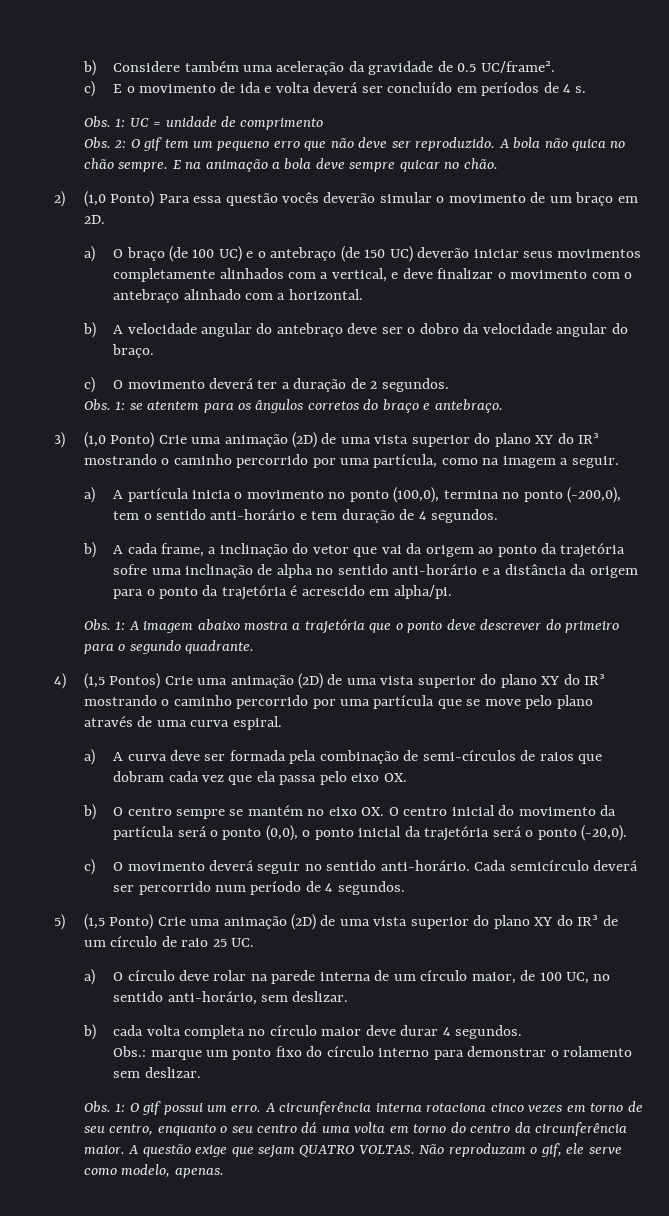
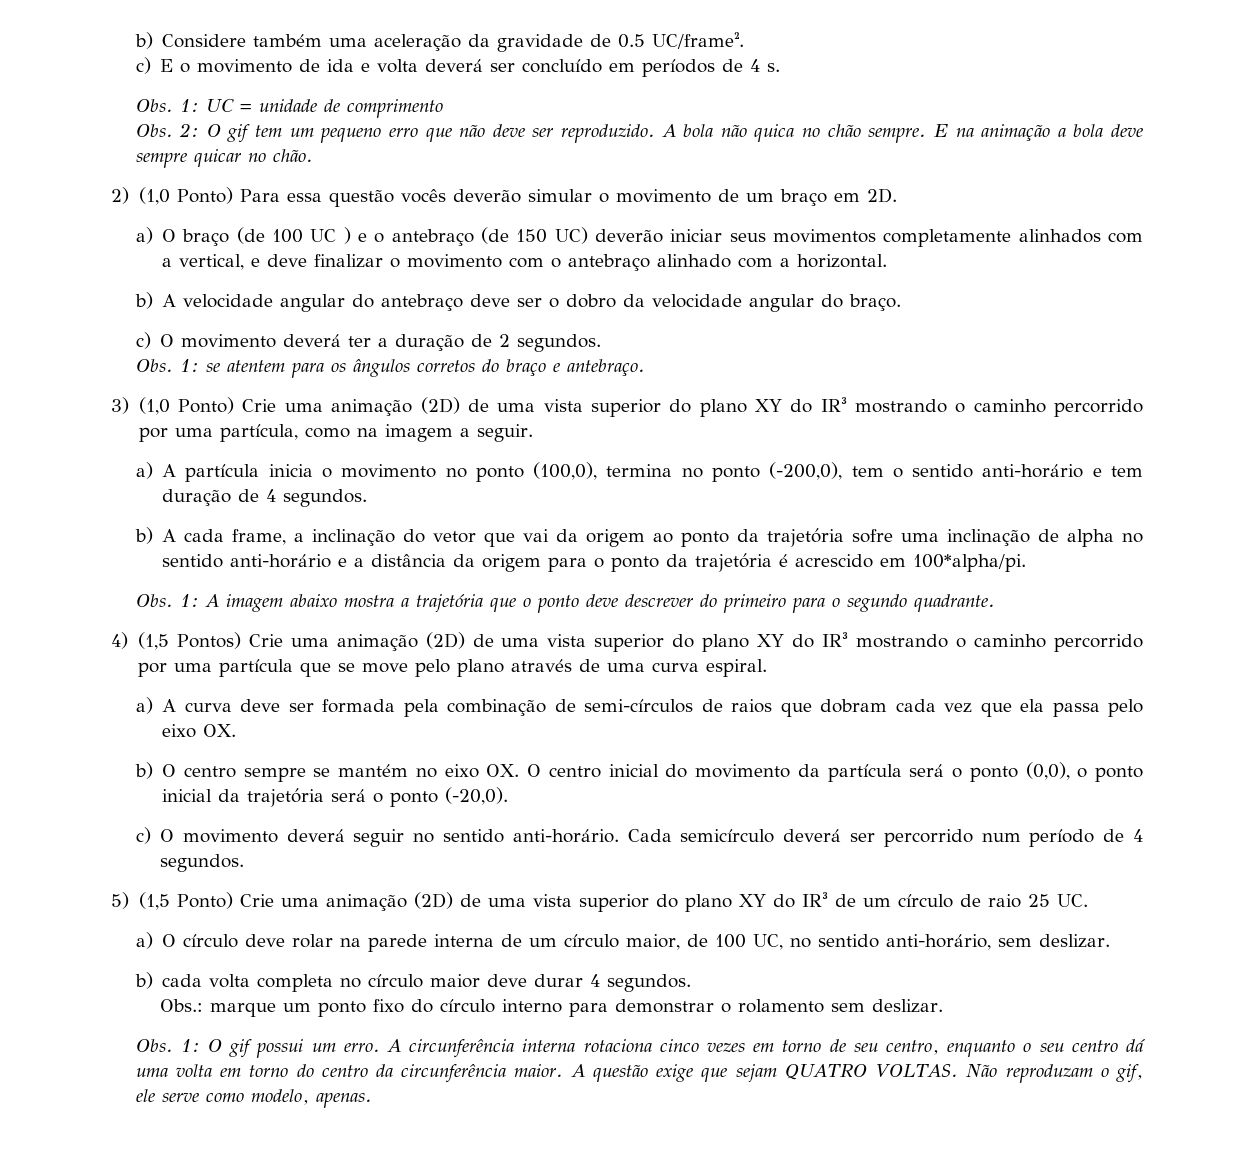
[218,246,242,262] UC) -> [310,227,351,244] UC )
[393,585,452,599] alpha/pi. -> [913,554,1027,572] 100*alpha/pi.

